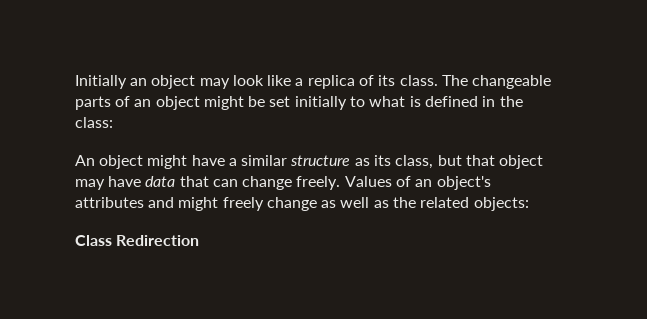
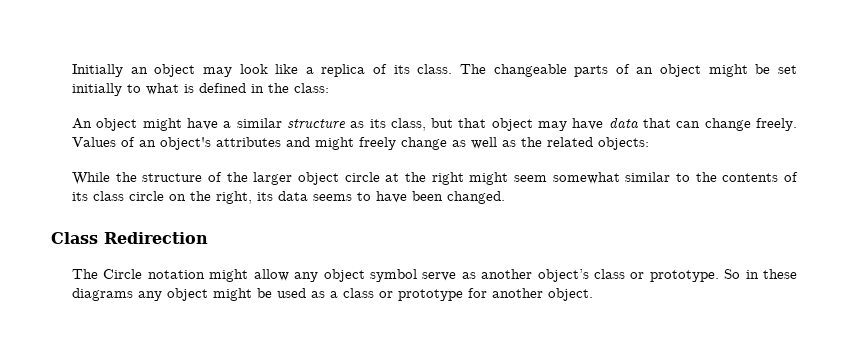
[74,235,199,246] Class Redirection -> [72,172,798,185] [72,191,506,204] [51,232,208,244] [72,269,797,282] [72,288,594,301] While the structure of the larger object circle at the right might seem somewhat similar to the contents of its class circle on the right, its data seems to have been changed. // Class Redirection // The Circle notation might allow any object symbol serve as another object’s class or prototype. So in these diagrams any object might be used as a class or prototype for another object.

